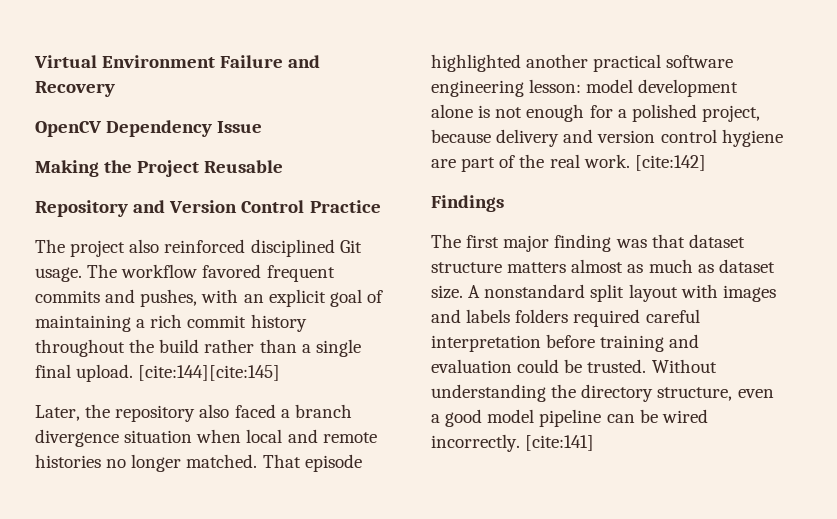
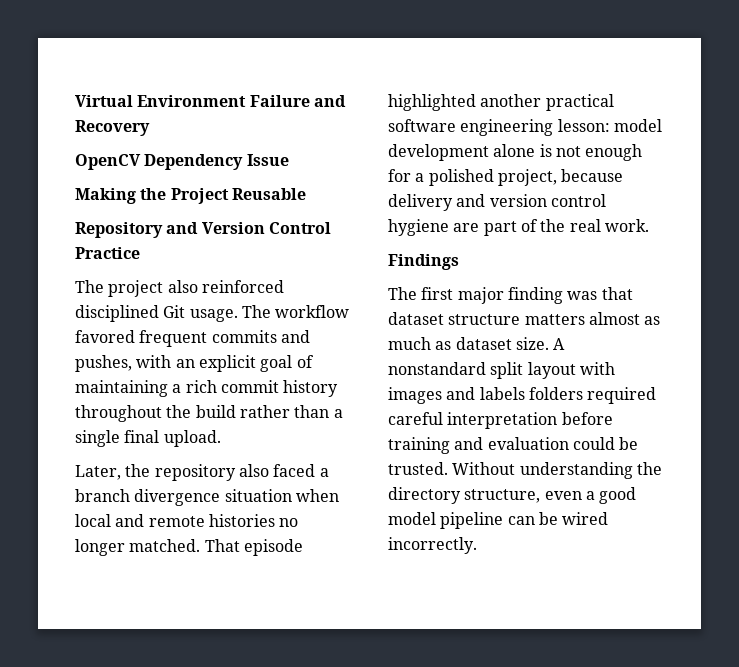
[138,365,281,381] [cite:144][cite:145] -> (221, 438) none
[634,155,706,171] [cite:142] -> (649, 225) none
[525,435,595,451] [cite:141] -> (477, 545) none

